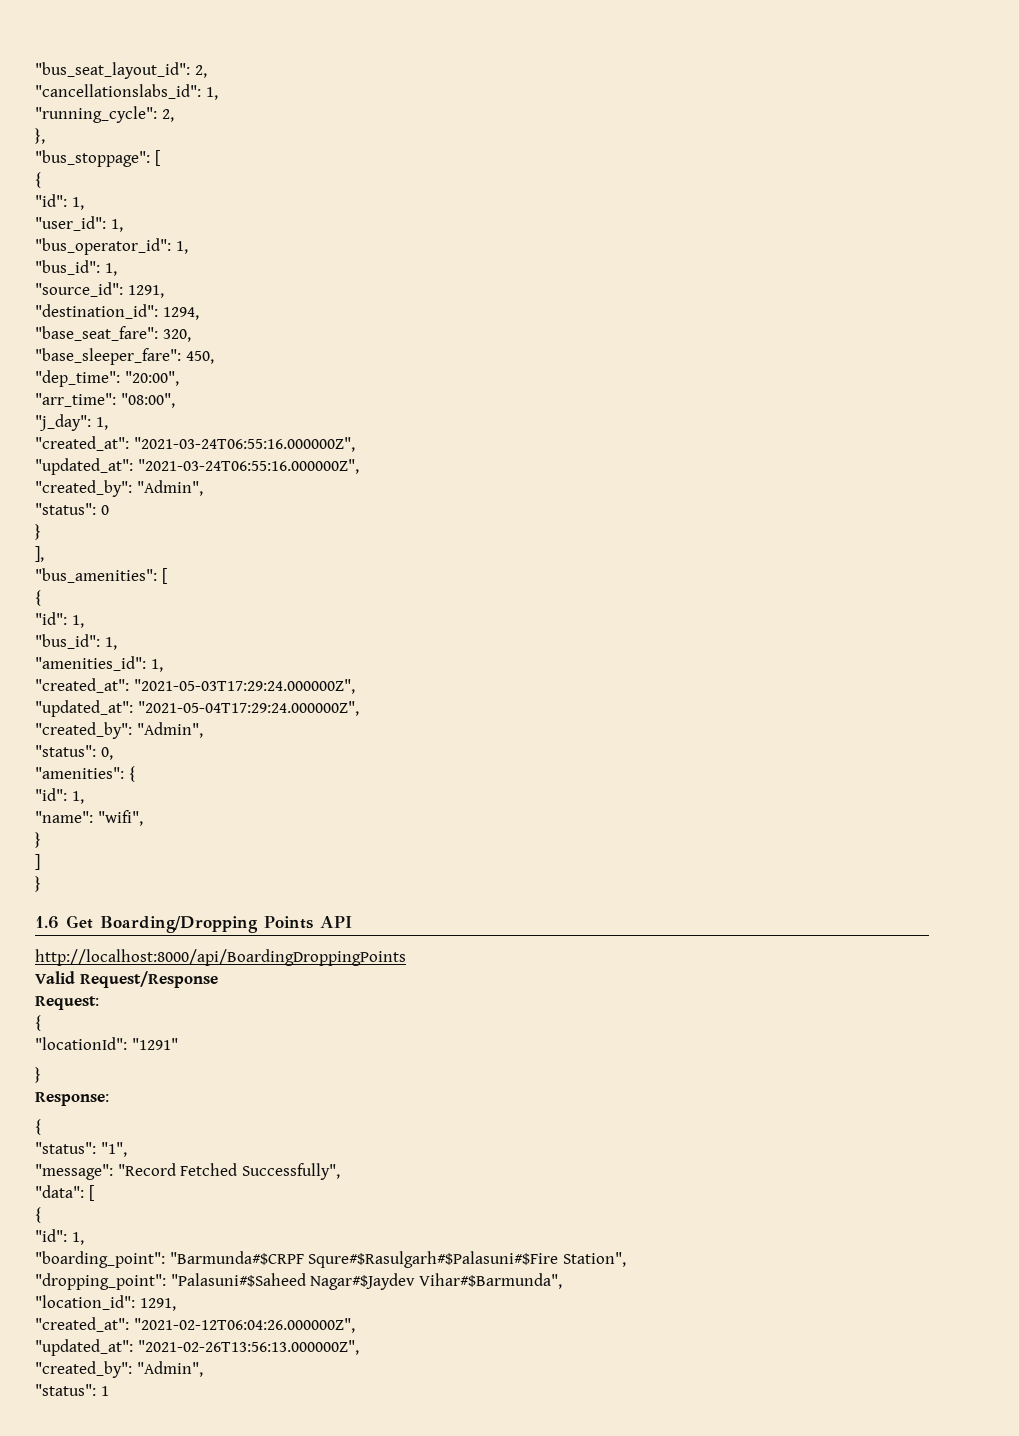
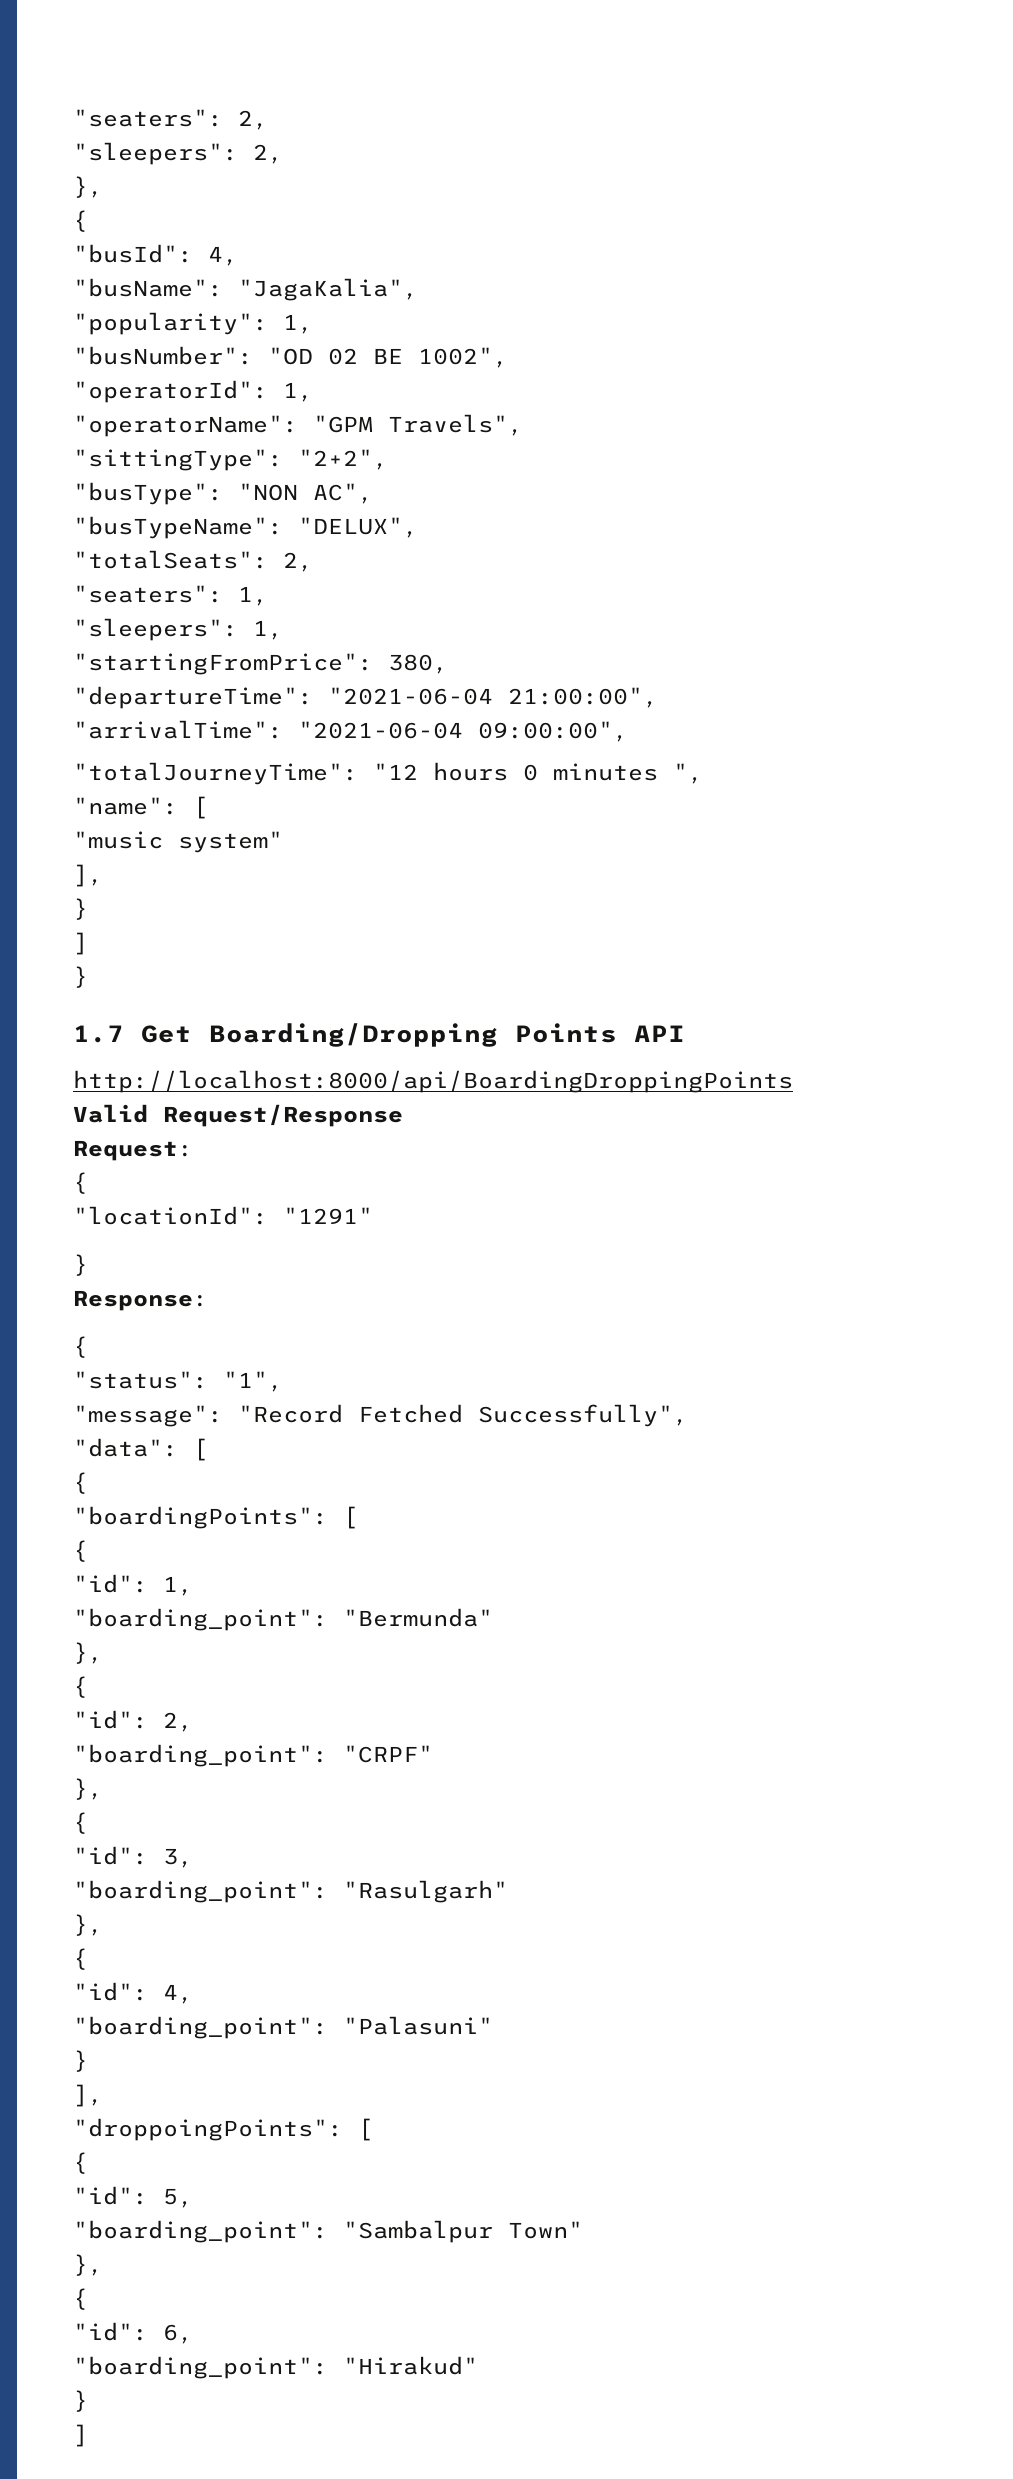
[35,62,207,79] [35,84,218,100] [35,106,157,123] "bus_seat_layout_id": 2, // "cancellationslabs_id": 1, // "running_cycle": -> [73,109,268,130] [73,142,238,165] "seaters": 2, // "sleepers":
[35,150,161,167] [35,172,41,188] [35,194,84,210] [35,216,123,232] [35,238,188,255] [35,260,117,276] [35,282,164,298] [35,304,199,320] [35,326,191,342] [35,348,214,365] [35,370,179,387] [35,393,175,408] [35,414,108,431] [35,436,355,452] [35,458,359,475] [35,480,203,497] [35,503,109,515] [35,524,41,540] [35,546,44,562] [35,568,168,584] [35,590,41,606] [35,612,84,628] [35,634,117,650] [35,656,163,672] [35,678,355,694] [35,700,359,717] [35,722,203,739] [35,745,113,760] [35,766,135,782] [35,788,84,804] [35,810,143,826] "bus_stoppage": [ // { // "id": 1, // "user_id": 1, // "bus_operator_id": 1, // "bus_id": 1, // "source_id": 1291, // "destination_id": 1294, // "base_seat_fare": 320, // "base_sleeper_fare": 450, // "dep_time": "20:00", // "arr_time": "08:00", // "j_day": 1, // "created_at": "2021-03-24T06:55:16.000000Z", // "updated_at": "2021-03-24T06:55:16.000000Z", // "created_by": "Admin", // "status": 0 // } // ], // "bus_amenities": [ // { // "id": 1, // "bus_id": 1, // "amenities_id": 1, // "created_at": "2021-05-03T17:29:24.000000Z", // "updated_at": "2021-05-04T17:29:24.000000Z", // "created_by": "Admin", // "status": 0, // "amenities": { // "id": 1, // "name": "wifi", -> [73,210,88,232] [73,244,238,266] [73,278,418,301] [73,312,313,335] [73,346,508,368] [73,380,313,403] [73,414,523,437] [73,449,388,471] [73,482,373,505] [73,516,418,539] [73,550,313,572] [73,585,268,606] [73,618,283,641] [73,653,448,675] [73,686,658,709] [73,720,628,742] [73,762,703,785] [73,796,208,819] [73,831,283,853] [73,864,103,887] { // "busId": 4, // "busName": "JagaKalia", // "popularity": 1, // "busNumber": "OD 02 BE 1002", // "operatorId": 1, // "operatorName": "GPM Travels", // "sittingType": "2+2", // "busType": "NON AC", // "busTypeName": "DELUX", // "totalSeats": 2, // "seaters": 1, // "sleepers": 1, // "startingFromPrice": 380, // "departureTime": "2021-06-04 21:00:00", // "arrivalTime": "2021-06-04 09:00:00", // "totalJourneyTime": "12 hours 0 minutes ", // "name": [ // "music system" // ],
[35,916,59,929] 1.6 -> [73,1025,124,1043] 1.7
(41, 1215) none -> [73,1506,358,1529] [73,1540,88,1562] // "boardingPoints": [ // {
[169,1251,626,1268] [35,1273,562,1290] [35,1295,176,1311] [35,1317,355,1333] [35,1339,359,1356] [35,1361,203,1378] [35,1384,109,1396] "Barmunda#$CRPF Squre#$Rasulgarh#$Palasuni#$Fire Station", // "dropping_point": "Palasuni#$Saheed Nagar#$Jaydev Vihar#$Barmunda", // "location_id": 1291, // "created_at": "2021-02-12T06:04:26.000000Z", // "updated_at": "2021-02-26T13:56:13.000000Z", // "created_by": "Admin", // "status": 1 -> [343,1608,493,1627] [73,1642,103,1664] [73,1676,88,1698] [73,1710,193,1732] [73,1744,433,1767] [73,1778,103,1800] [73,1812,88,1834] [73,1846,193,1868] [73,1880,508,1903] [73,1914,103,1936] [73,1948,88,1970] [73,1982,193,2004] [73,2016,493,2039] [73,2050,88,2072] [73,2084,103,2107] [73,2118,373,2141] [73,2152,88,2174] [73,2186,193,2208] [73,2220,583,2243] [73,2254,103,2276] [73,2288,88,2310] [73,2322,193,2344] [73,2356,478,2379] [73,2390,88,2412] [73,2424,88,2447] "Bermunda" // }, // { // "id": 2, // "boarding_point": "CRPF" // }, // { // "id": 3, // "boarding_point": "Rasulgarh" // }, // { // "id": 4, // "boarding_point": "Palasuni" // } // ], // "droppoingPoints": [ // { // "id": 5, // "boarding_point": "Sambalpur Town" // }, // { // "id": 6, // "boarding_point": "Hirakud" // } // ]

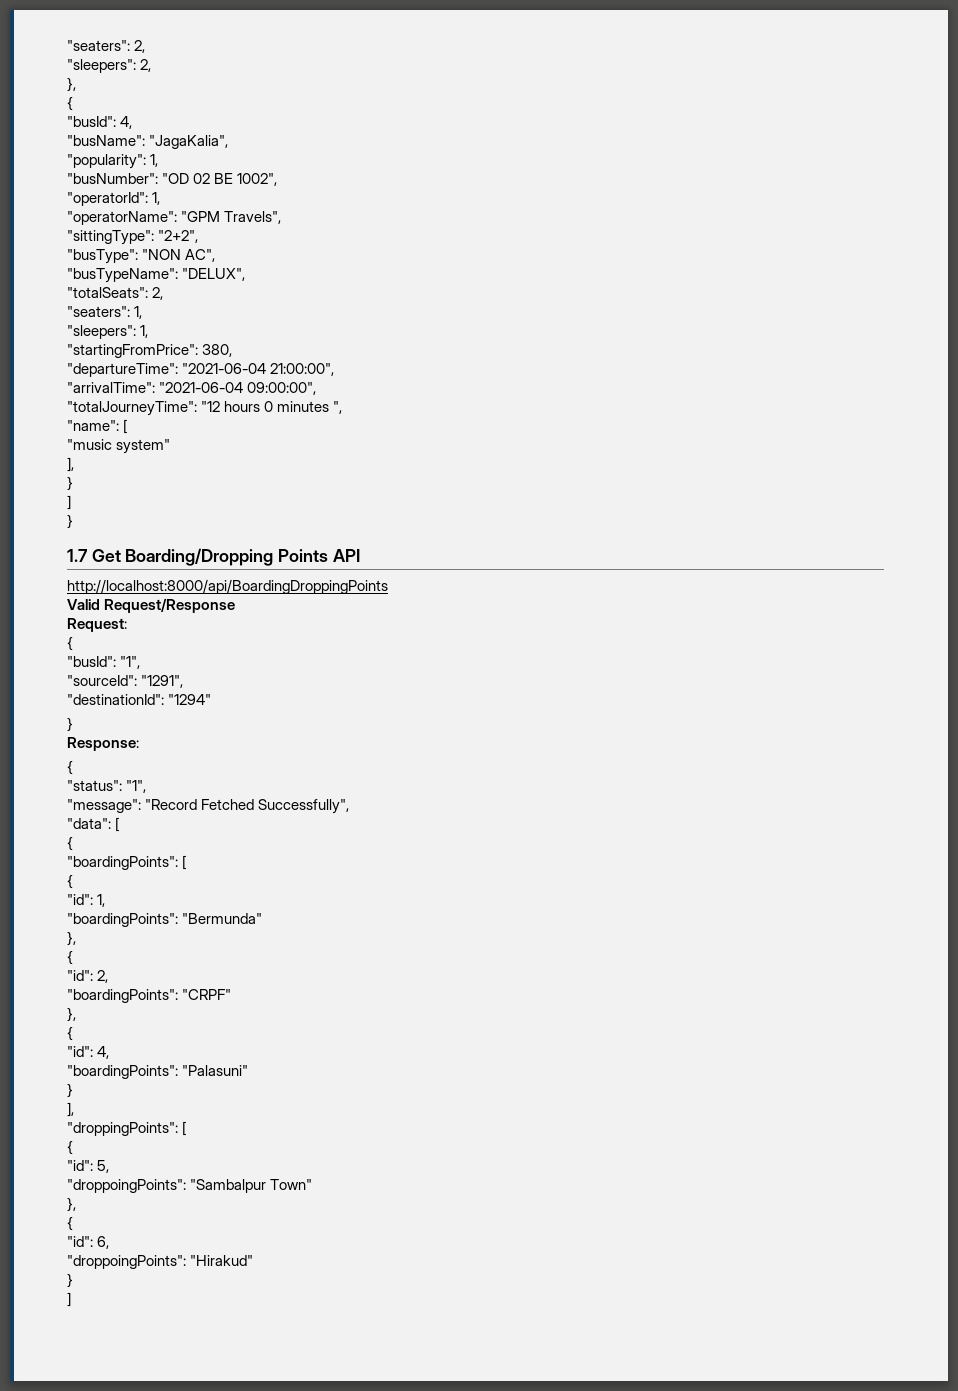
[73,1206,373,1225] "locationId": "1291" -> [67,656,141,669] [67,675,184,688] [67,694,212,705] "busId": "1", // "sourceId": "1291", // "destinationId": "1294"
[73,1608,328,1631] "boarding_point": -> [67,913,178,927] "boardingPoints":
[73,1744,328,1767] "boarding_point": -> [67,989,178,1003] "boardingPoints":
[73,1846,193,1868] [73,1880,508,1903] [73,1914,103,1936] [73,1948,88,1970] // "id": 3, // "boarding_point": "Rasulgarh" // }, // { -> (73, 1033) none
[73,2016,328,2039] "boarding_point": -> [67,1065,178,1079] "boardingPoints":
[73,2118,343,2141] "droppoingPoints": -> [67,1122,178,1136] "droppingPoints":
[73,2220,328,2243] "boarding_point": -> [67,1179,186,1193] "droppoingPoints":
[73,2356,328,2379] "boarding_point": -> [67,1255,186,1269] "droppoingPoints":

